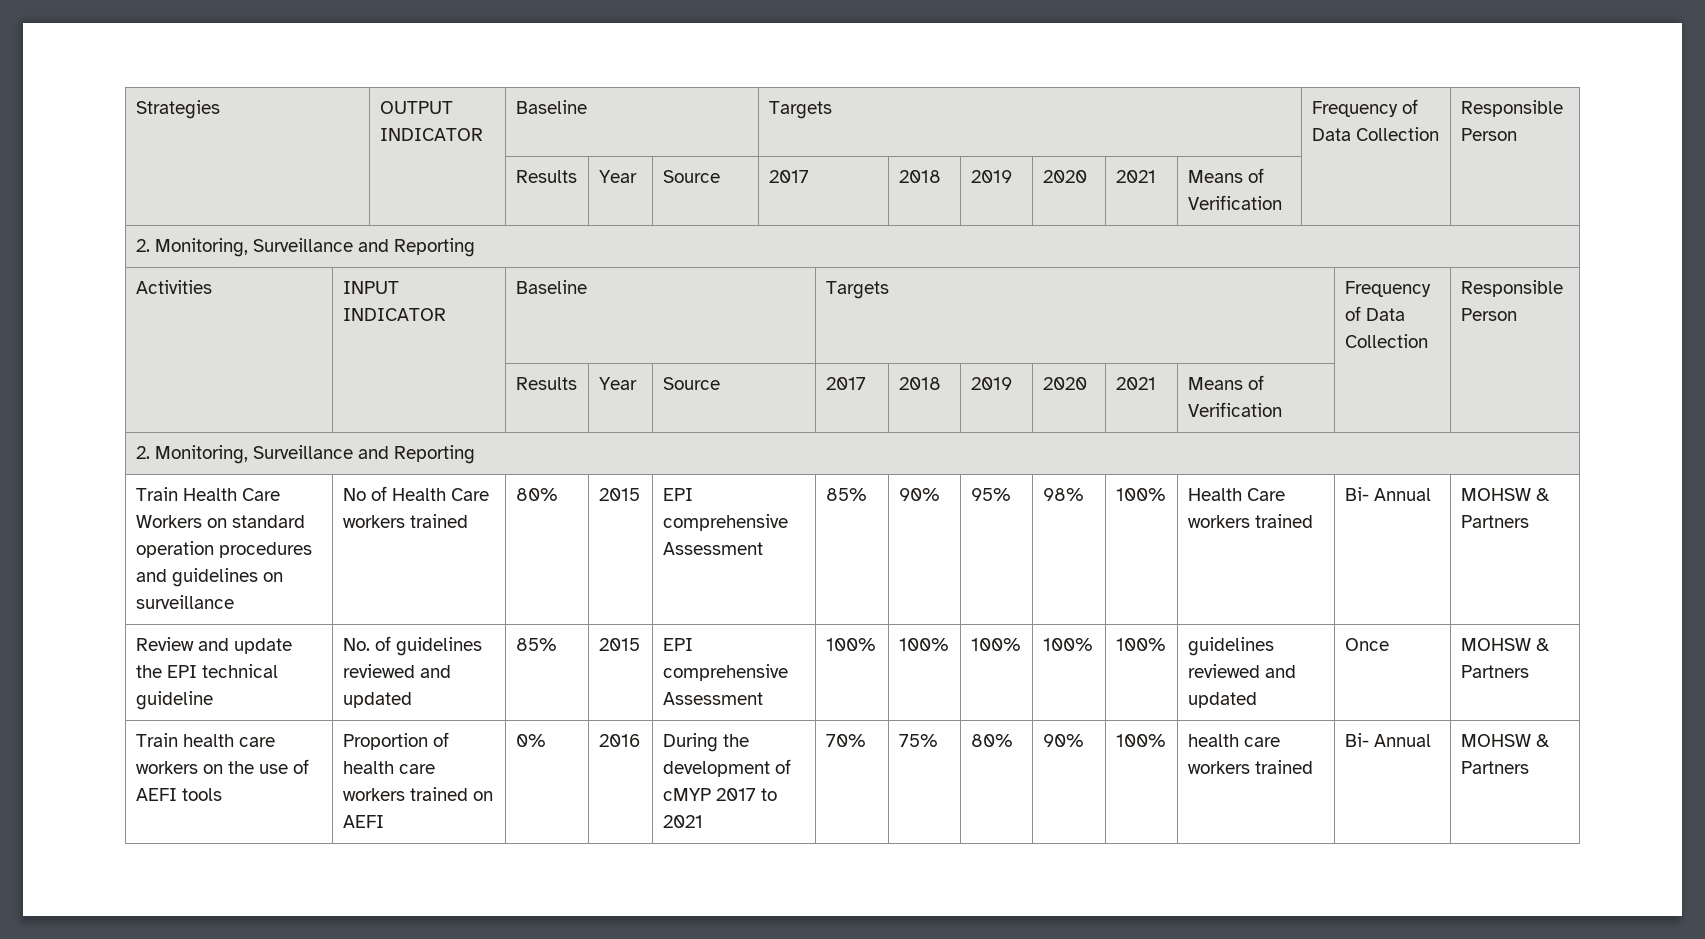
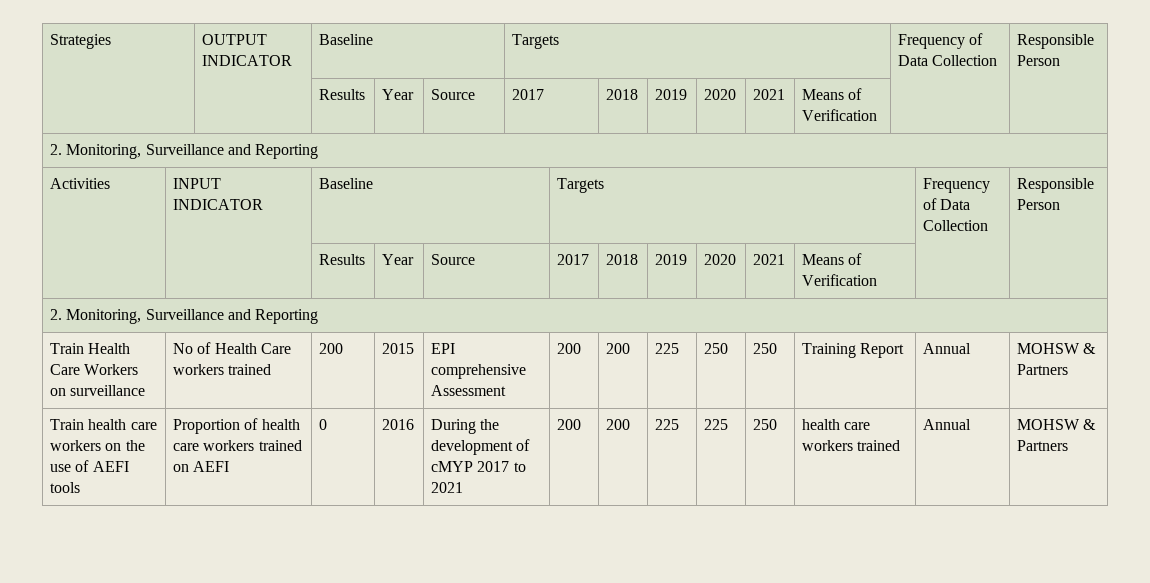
[231,515,305,528] [135,541,312,558] [135,568,283,587] standard operation procedures and guidelines on -> (66, 392) none
[515,488,558,501] [598,488,640,501] [662,488,693,501] [662,514,788,531] [662,542,763,555] [825,488,867,501] [898,488,940,501] [970,488,1011,501] [1042,488,1084,501] [1115,488,1166,501] [1187,488,1285,501] [1187,514,1313,528] [1344,487,1431,501] [1460,488,1550,501] [1460,515,1529,528] [135,637,292,654] [135,664,278,678] [135,691,213,710] [342,636,482,656] [342,664,451,678] [342,692,412,708] [515,638,557,651] [598,638,640,651] [662,638,693,651] [662,664,788,681] [662,692,763,705] [825,638,876,651] [898,638,949,651] [970,638,1021,651] [1042,638,1093,651] [1115,638,1166,651] [1187,637,1274,656] [1187,664,1296,678] [1187,692,1257,708] [1344,638,1389,651] 80% | 2015 | EPI comprehensive Assessment | 85% | 90% | 95% | 98% | 100% | Health Care workers trained | Bi- Annual | MOHSW & Partners // Review and update the EPI technical guideline | No. of guidelines reviewed and updated | 85% | 2015 | EPI comprehensive Assessment | 100% | 100% | 100% | 100% | 100% | guidelines reviewed and updated | Once -> [318,343,343,354] [381,343,414,354] [430,343,455,354] [430,364,526,379] [430,385,506,396] [556,343,581,354] [605,343,630,354] [654,343,679,354] [703,343,728,354] [752,343,777,354] [801,343,905,358] [922,343,971,354] 200 | 2015 | EPI comprehensive Assessment | 200 | 200 | 225 | 250 | 250 | Training Report | Annual
[515,734,546,747] 0% -> [318,419,327,430] 0
[825,734,866,747] [898,734,938,747] [970,734,1013,747] [1042,734,1084,747] [1115,734,1166,747] 70% | 75% | 80% | 90% | 100% -> [556,419,581,430] [605,419,630,430] [654,419,679,430] [703,419,728,430] [752,419,777,430] 200 | 200 | 225 | 225 | 250
[1344,733,1369,747] Bi- -> (901, 445) none

